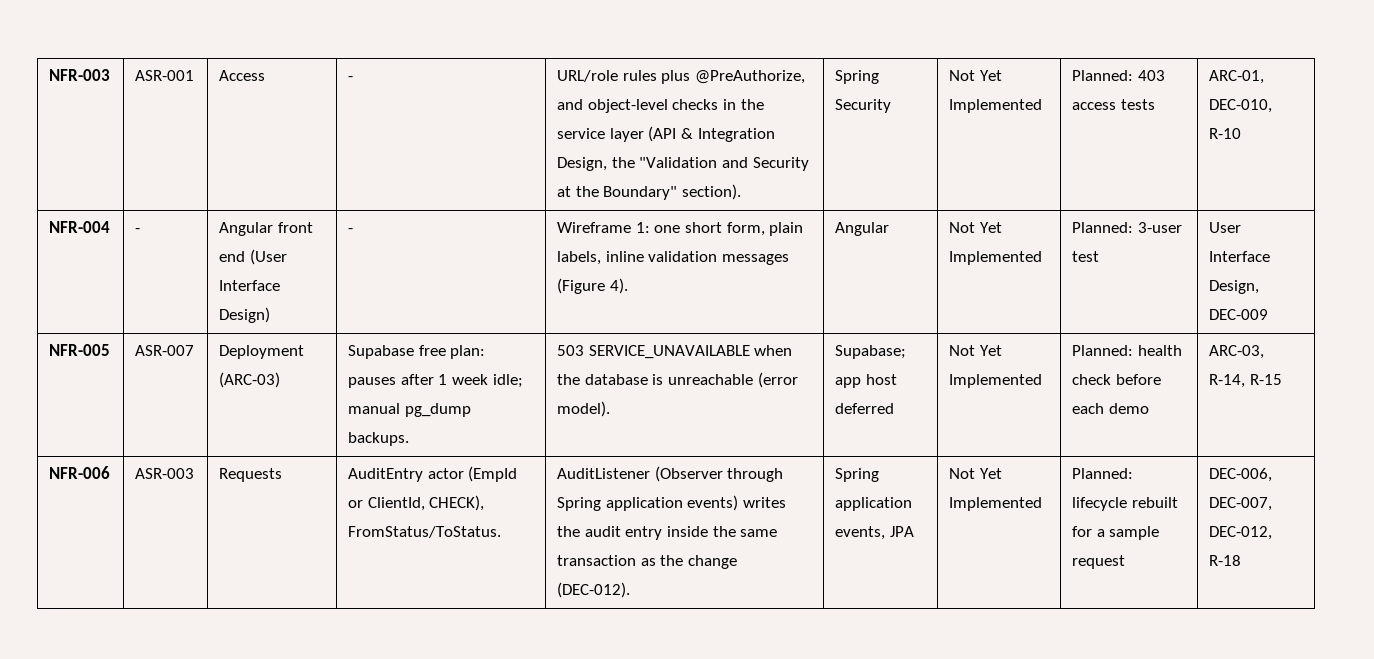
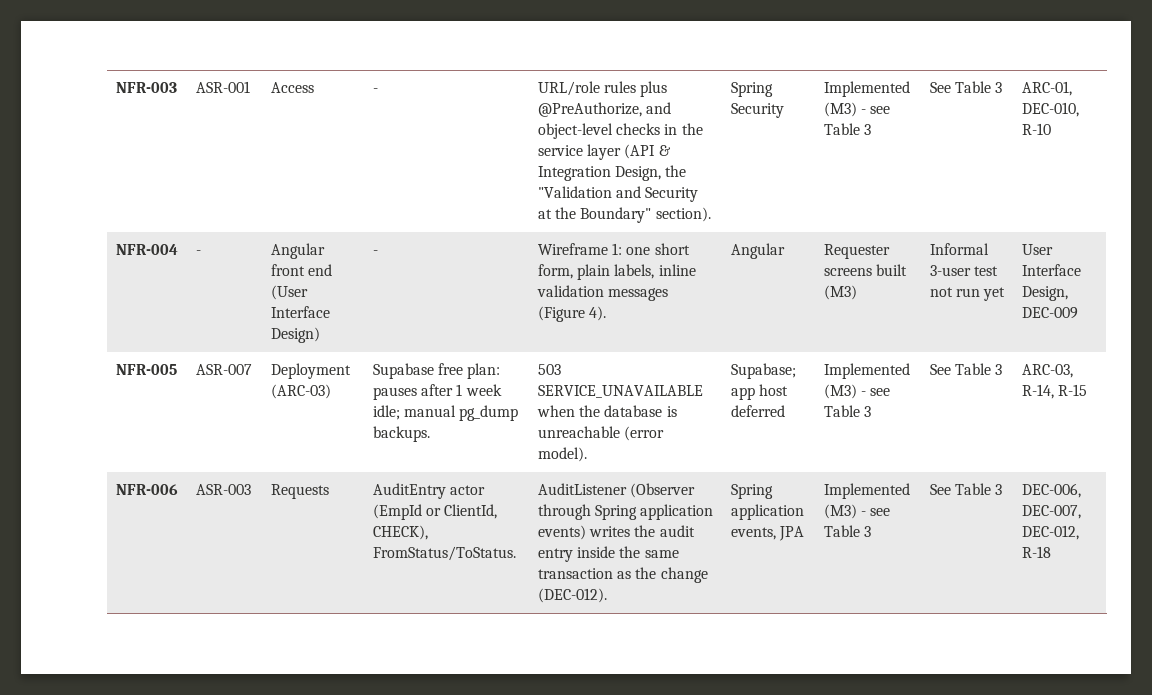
[949,70,1002,81] [949,99,1043,113] [1072,70,1165,81] [1072,99,1155,110] Not Yet Implemented | Planned: 403 access tests -> [823,81,910,97] [823,102,891,117] [823,123,872,135] [929,81,1003,93] Implemented (M3) - see Table 3 | See Table 3
[949,222,1002,233] [949,251,1043,265] [1072,222,1134,233] Not Yet Implemented | Planned: -> [823,244,890,259] [823,264,908,276] [823,285,857,300] [929,243,989,255] Requester screens built (M3) | Informal
(1100, 256) none -> [929,287,1006,301] not run yet
[949,345,1002,356] [949,374,1043,388] [1072,345,1182,356] [1072,374,1161,385] [1072,403,1149,414] Not Yet Implemented | Planned: health check before each demo -> [823,363,910,379] [823,384,891,399] [823,405,872,417] [929,363,1003,375] Implemented (M3) - see Table 3 | See Table 3
[949,468,1002,479] [949,497,1043,511] [1072,468,1134,479] [1072,497,1178,511] [1072,526,1160,540] [1072,555,1126,569] Not Yet Implemented | Planned: lifecycle rebuilt for a sample request -> [823,483,910,499] [823,504,891,519] [823,525,872,537] [929,483,1003,495] Implemented (M3) - see Table 3 | See Table 3

